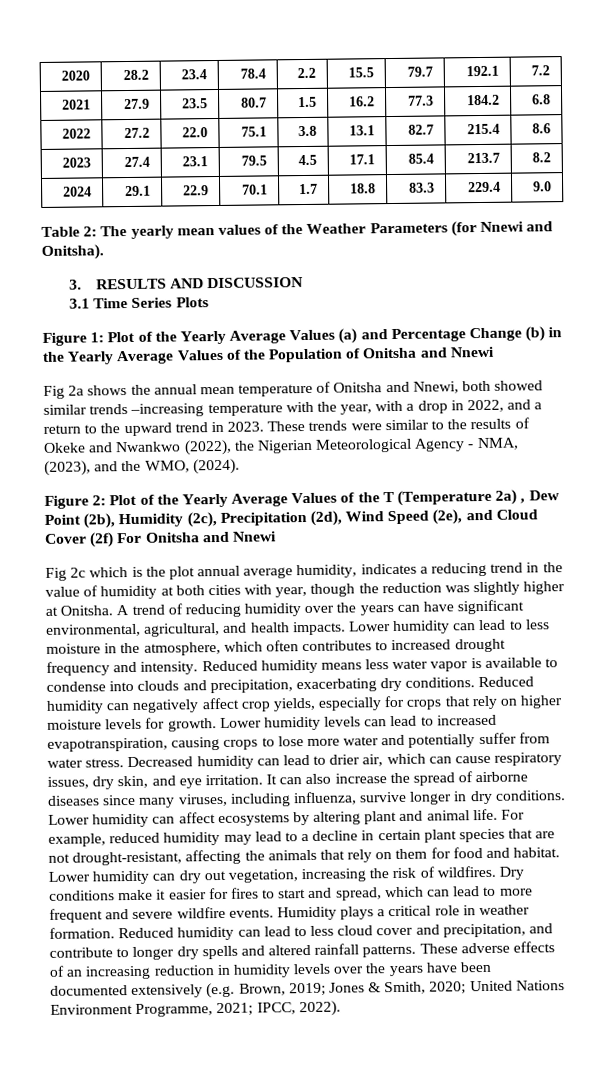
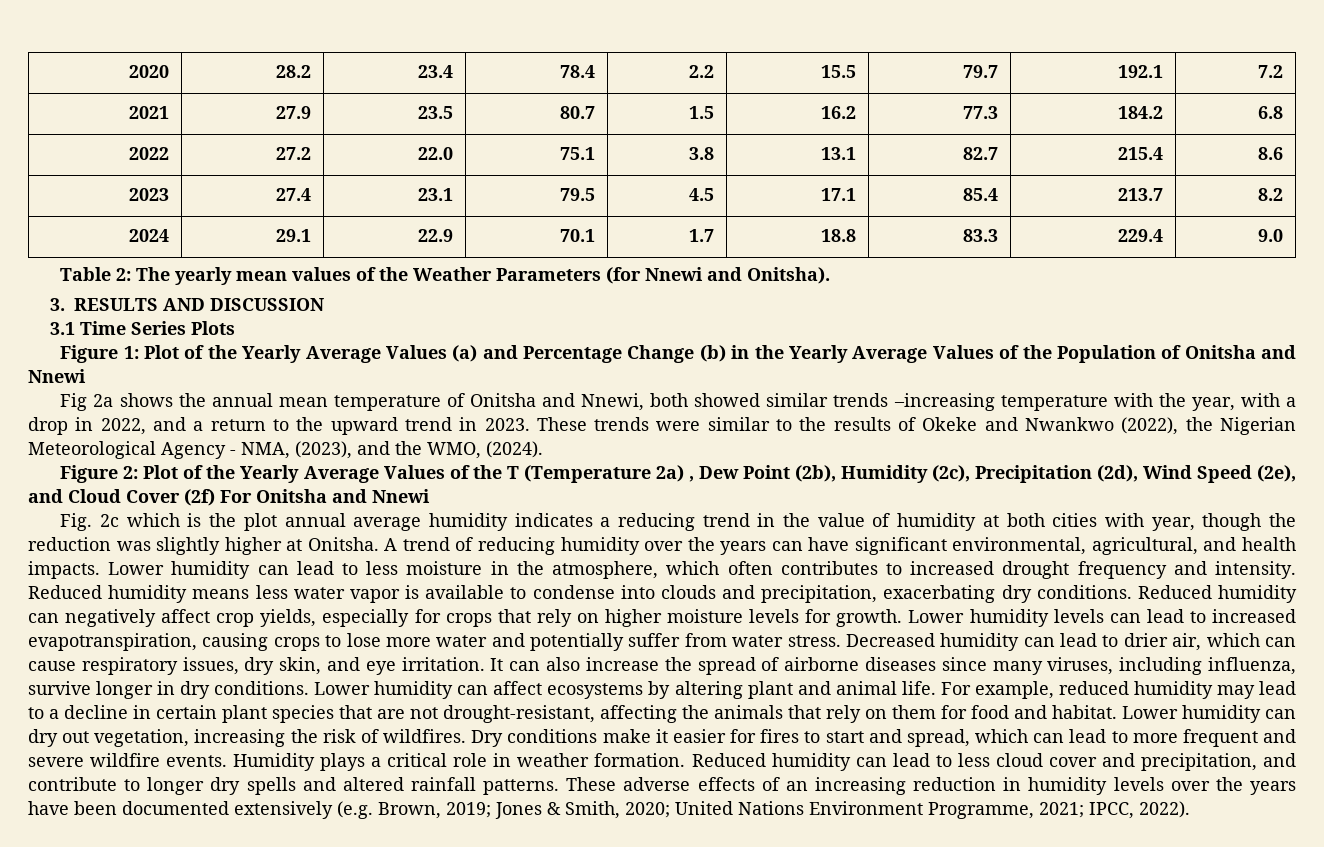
[45,567,67,581] Fig -> [60,513,93,531] Fig.
[296,564,358,579] humidity, -> [428,513,508,531] humidity

